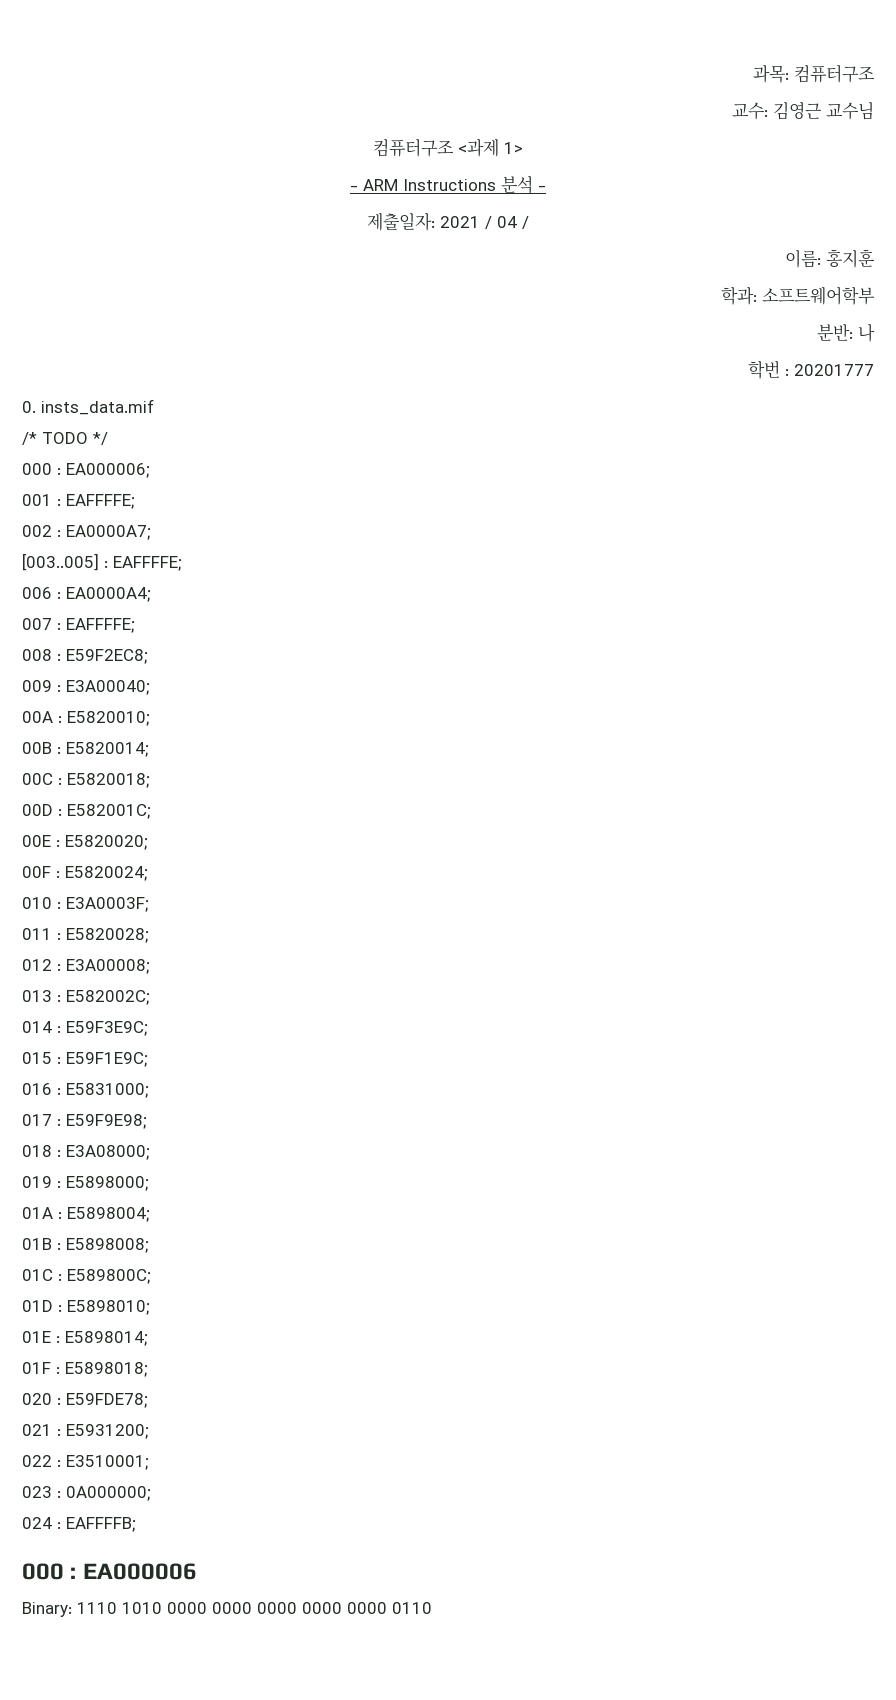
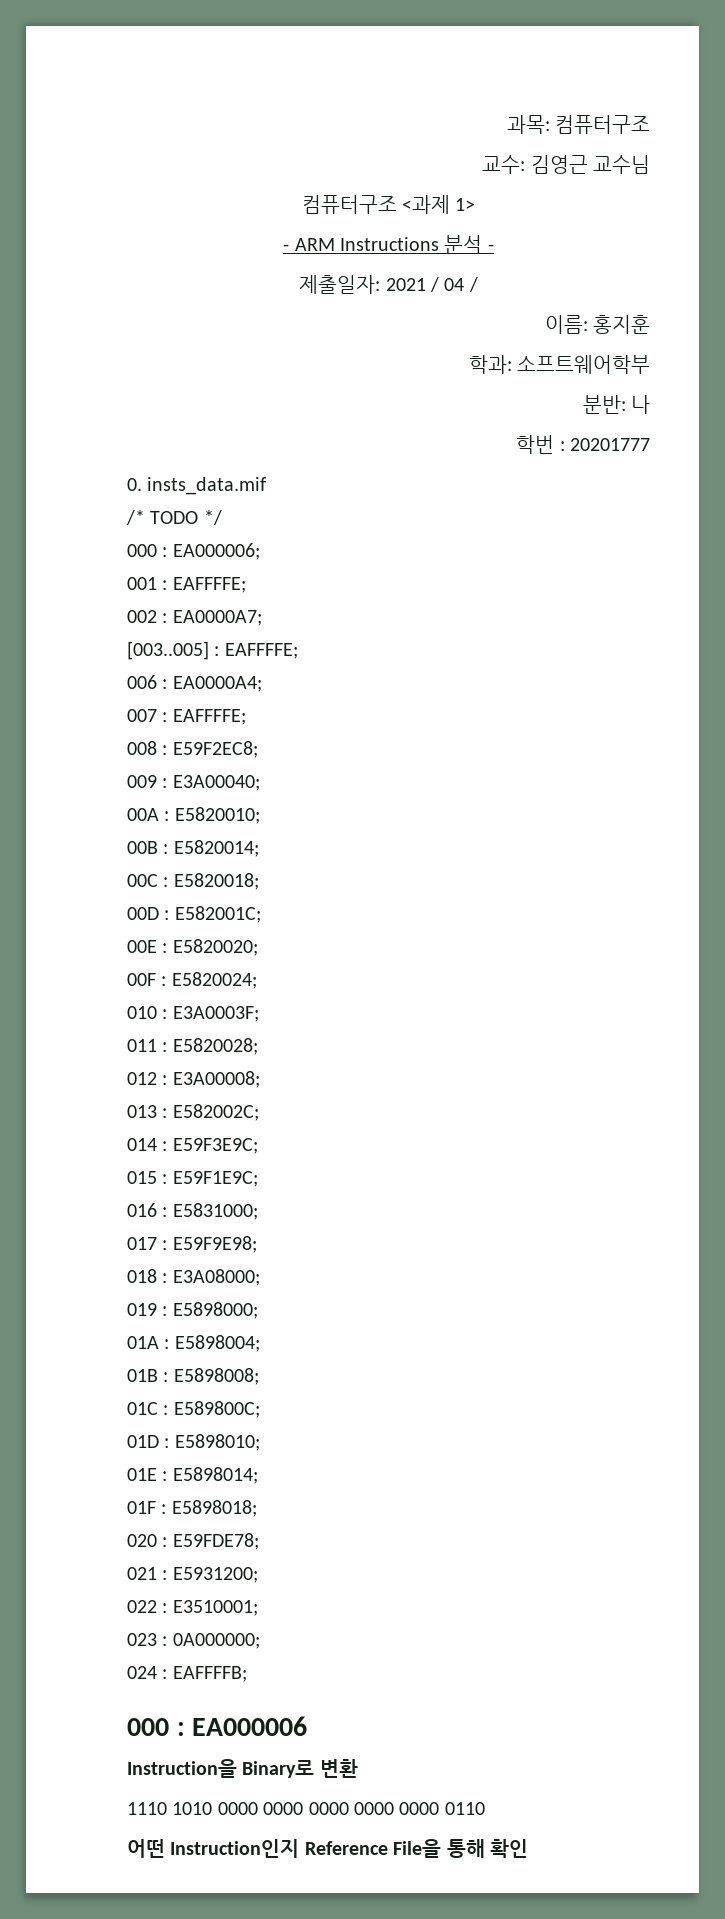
[22,1602,72,1617] Binary: -> [127,1759,358,1778] Instruction을 Binary로 변환 //
(432, 1608) none -> [127,1839,528,1858] // 어떤 Instruction인지 Reference File을 통해 확인

